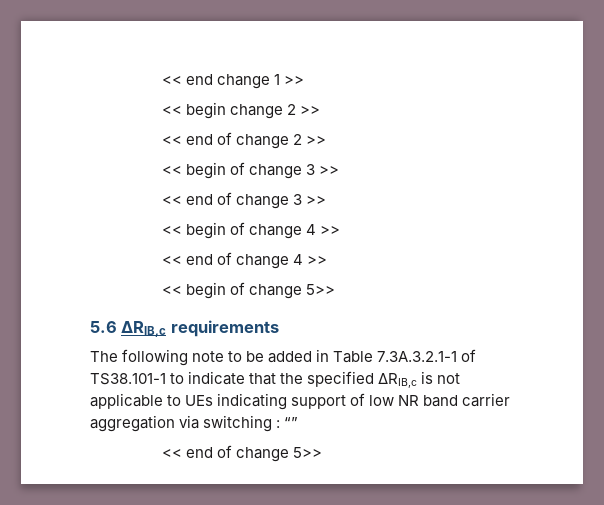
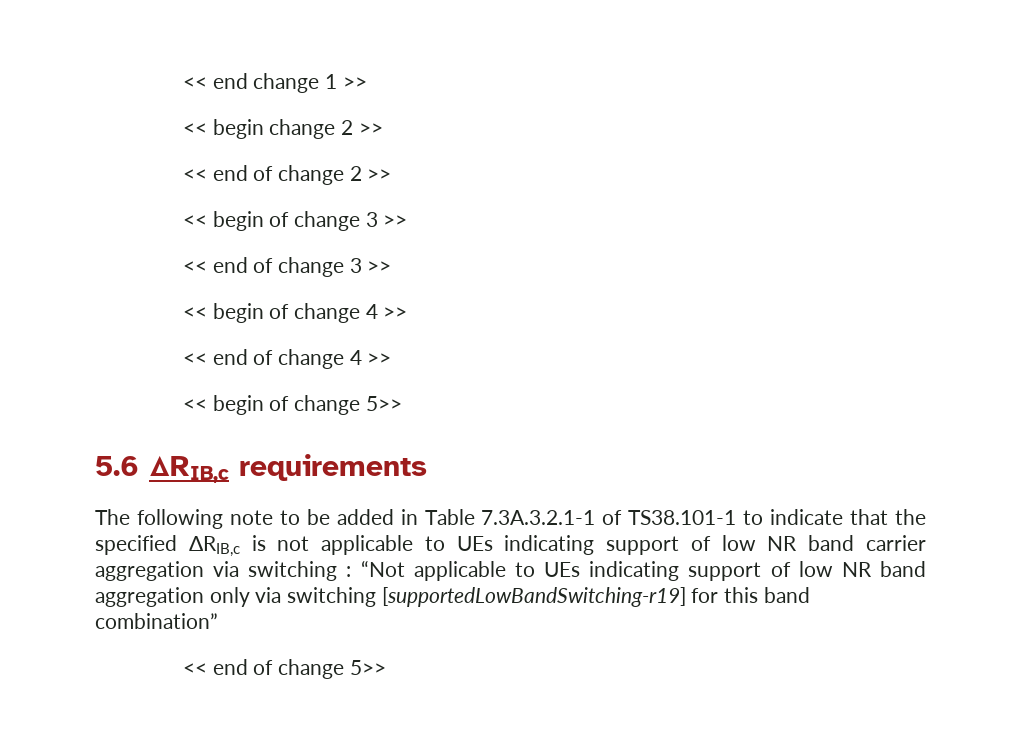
[284,417,299,428] “” -> [360,560,926,581] [95,587,810,607] [95,613,218,629] “Not applicable to UEs indicating support of low NR band aggregation only via switching [supportedLowBandSwitching-r19] for this band combination”

